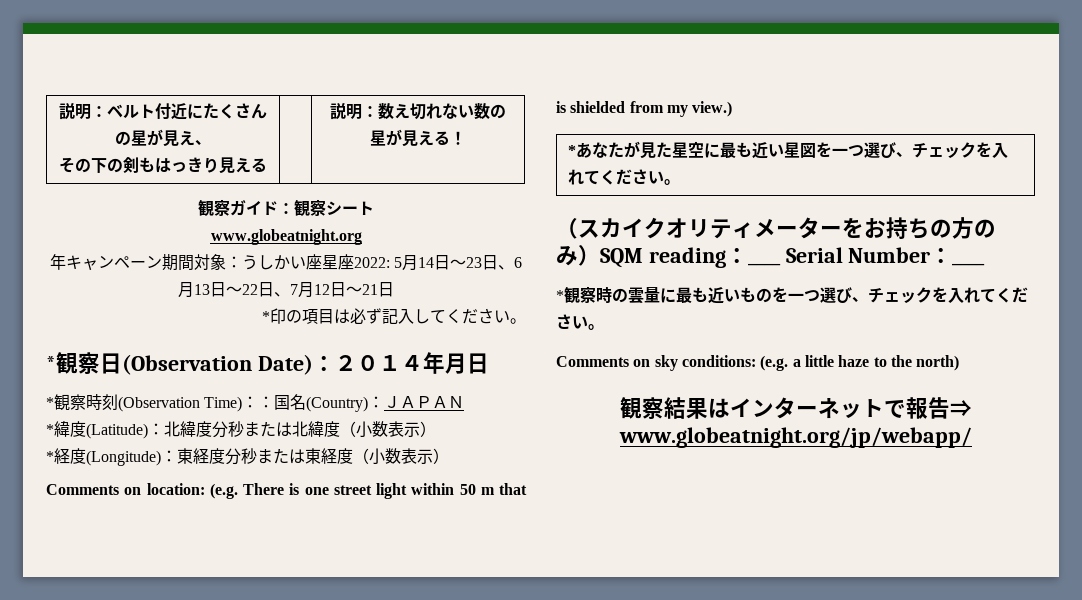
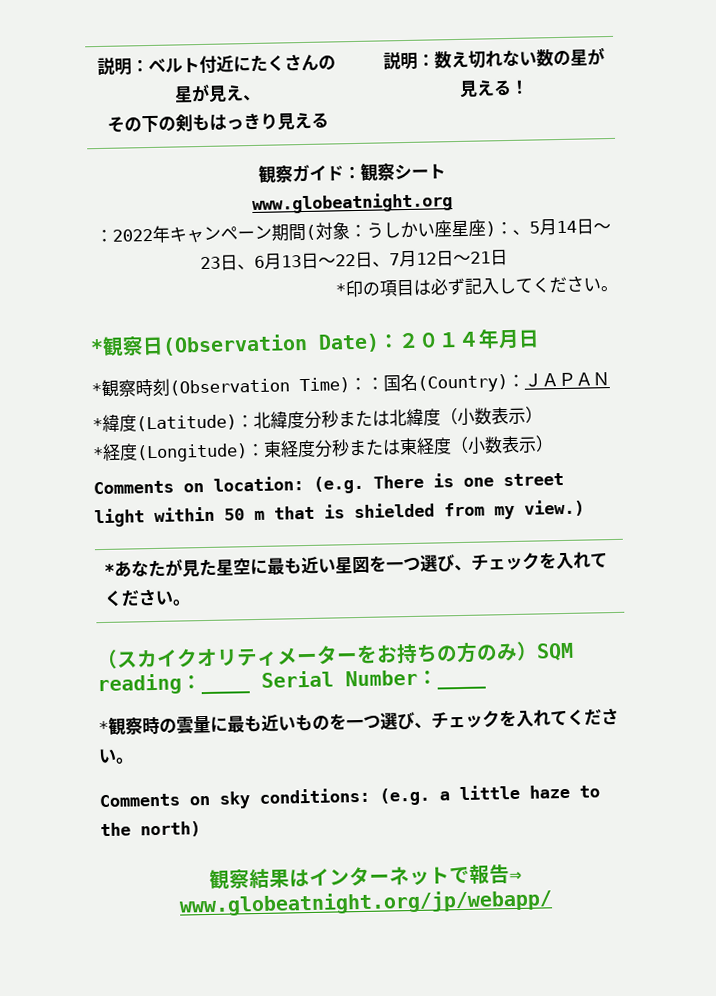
(362, 237) none -> [94,228,153,243] ：2022
(194, 263) none -> [304,224,316,240] (
[353,257,390,268] 2022: -> [484,221,530,237] )：、

